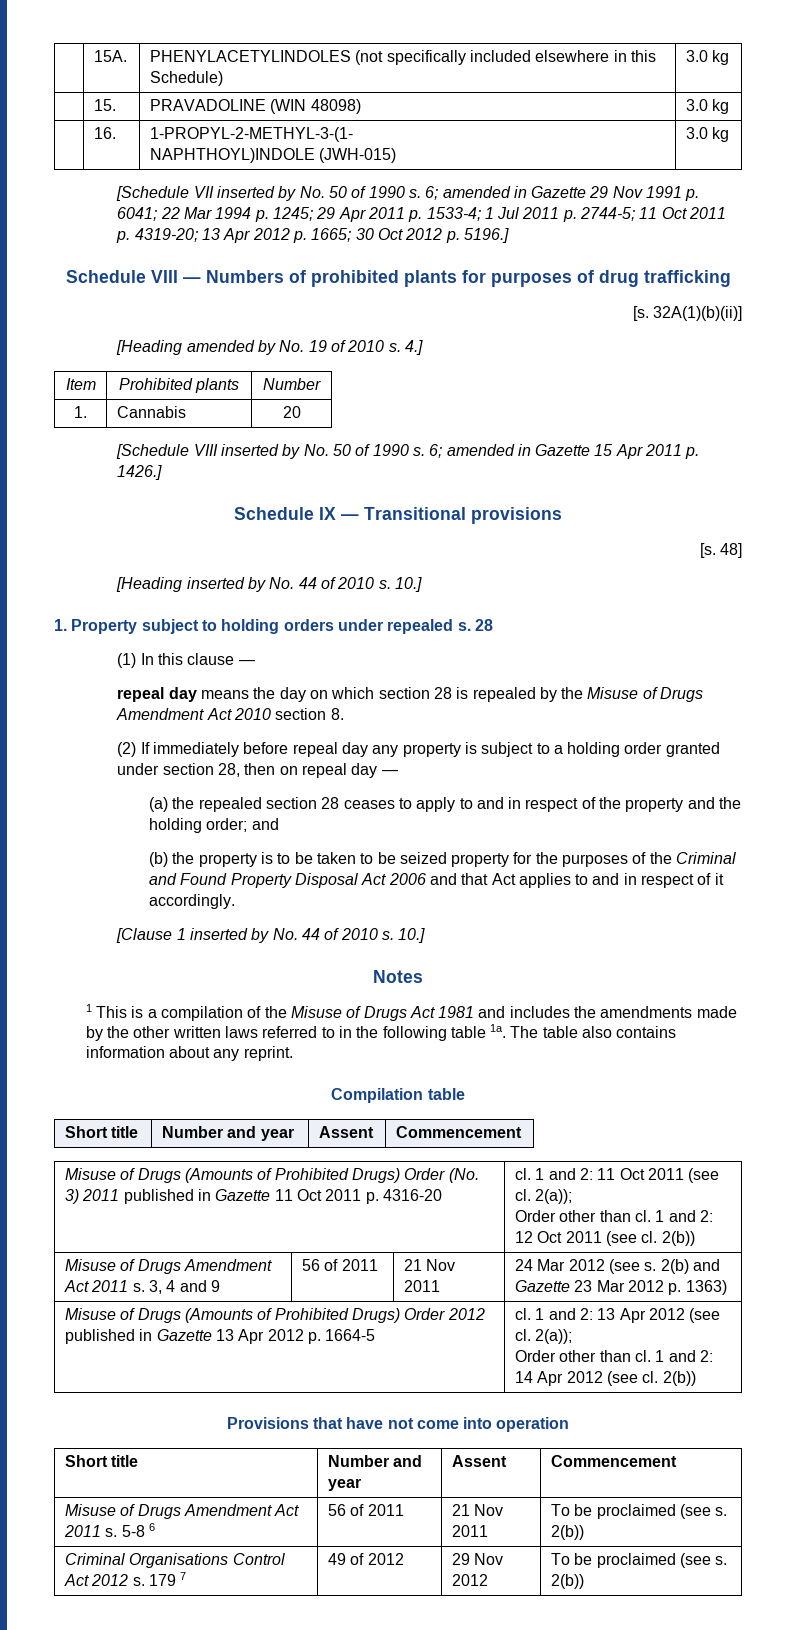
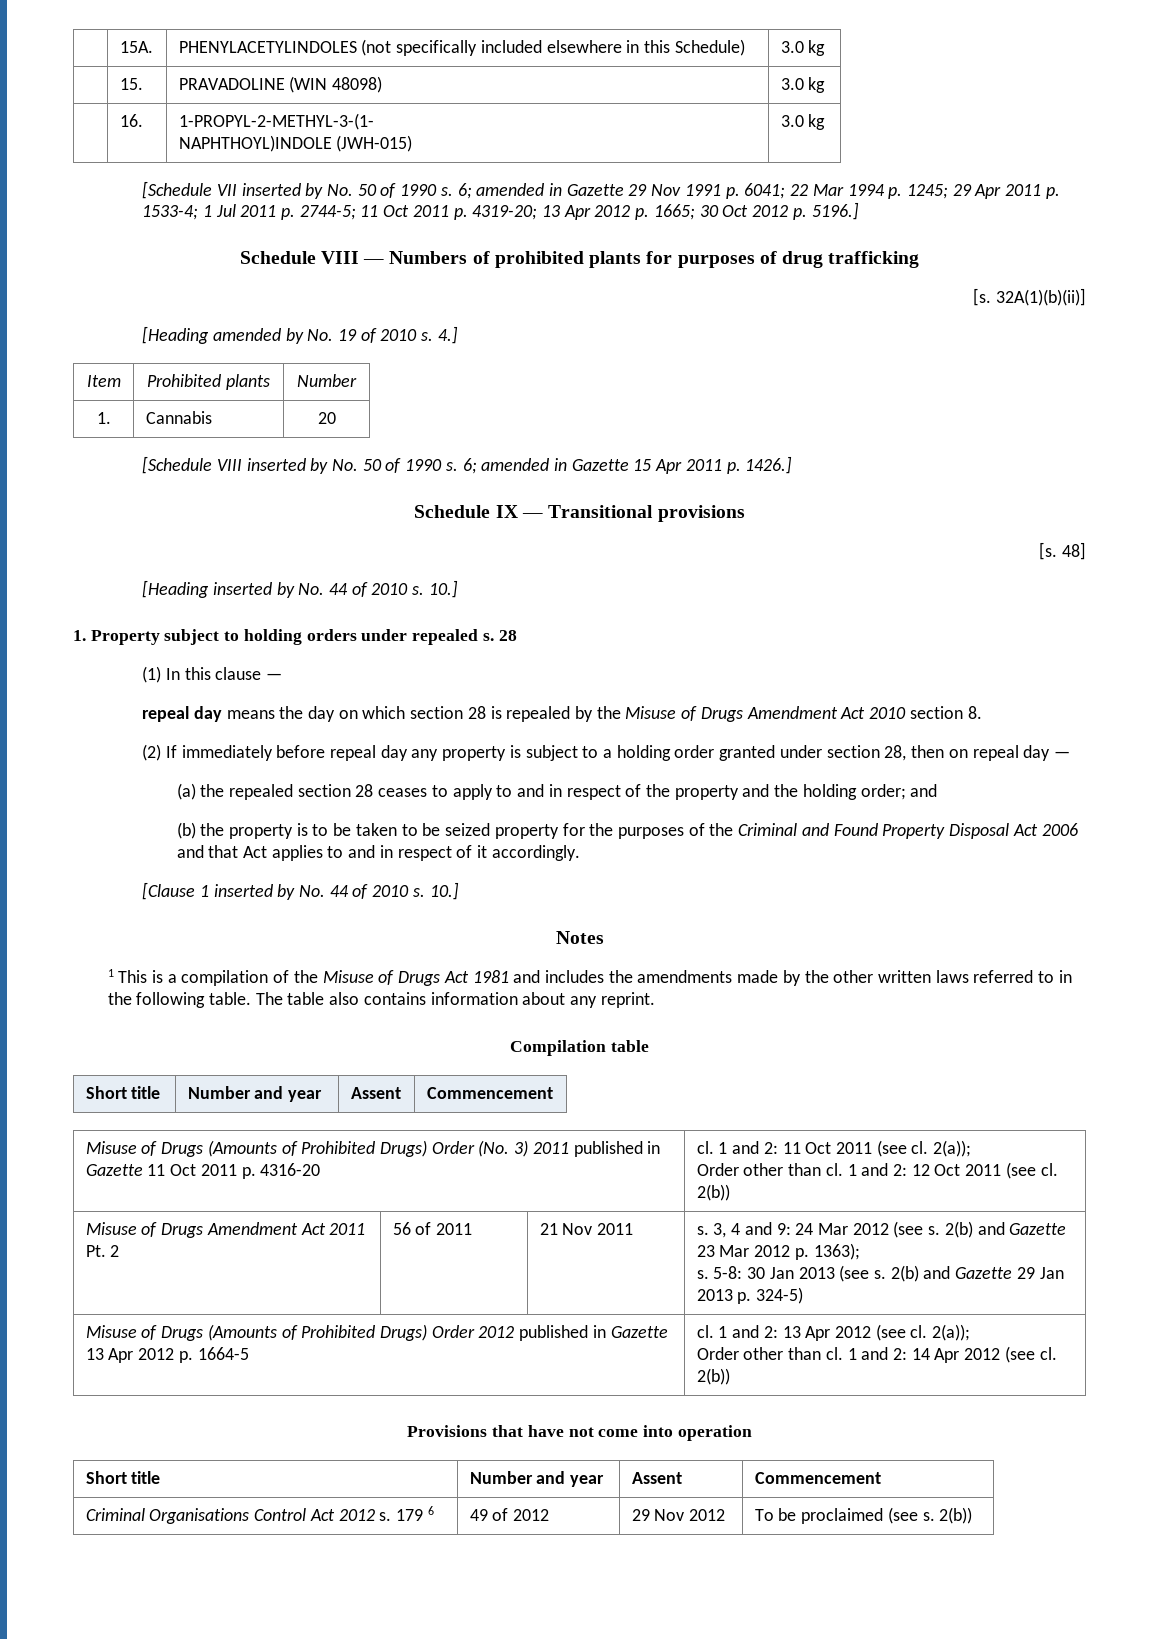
[450,1024,507,1038] table 1a. -> [208,992,251,1005] table.
[132,1280,220,1294] [301,1259,378,1271] [403,1259,456,1271] [403,1280,440,1292] s. 3, 4 and 9 | 56 of 2011 | 21 Nov 2011 | -> [85,1245,120,1257] [392,1222,473,1235] [539,1223,634,1235] [696,1222,791,1238] Pt. 2 | 56 of 2011 | 21 Nov 2011 | s. 3, 4 and 9:
[685,1280,727,1295] 1363) -> [813,1243,860,1260] [696,1265,1064,1282] [696,1287,804,1304] 1363); // s. 5-8: 30 Jan 2013 (see s. 2(b) and Gazette 29 Jan 2013 p. 324-5)
[64,1504,300,1519] [63,1523,155,1537] [327,1504,404,1516] [451,1504,504,1516] [451,1525,488,1537] [550,1504,728,1519] [550,1525,584,1540] // Misuse of Drugs Amendment Act 2011 s. 5-8 6 | 56 of 2011 | 21 Nov 2011 | To be proclaimed (see s. 2(b)) -> (881, 1478) none
[180,1572,187,1580] 7 -> [427,1506,434,1515] 6

